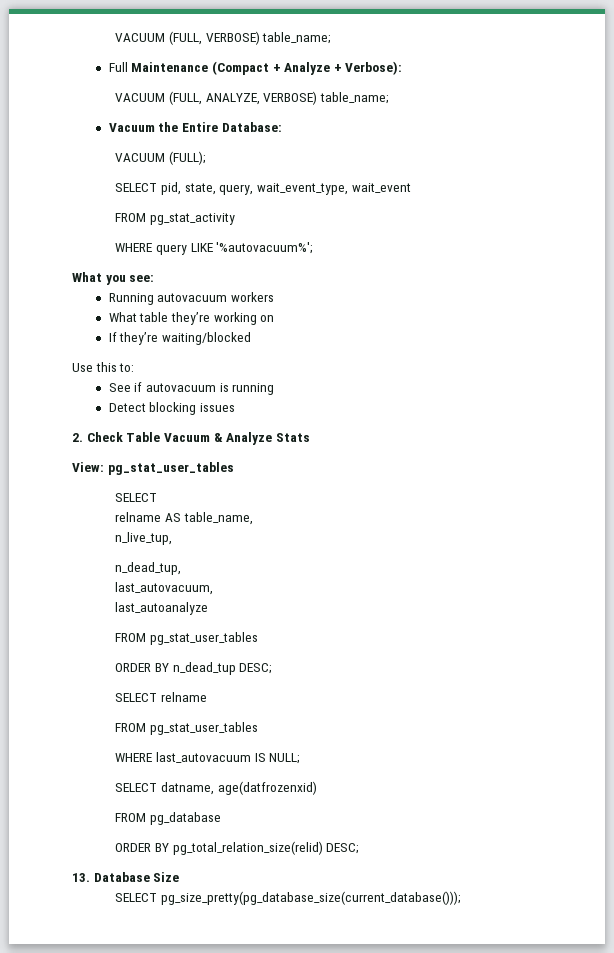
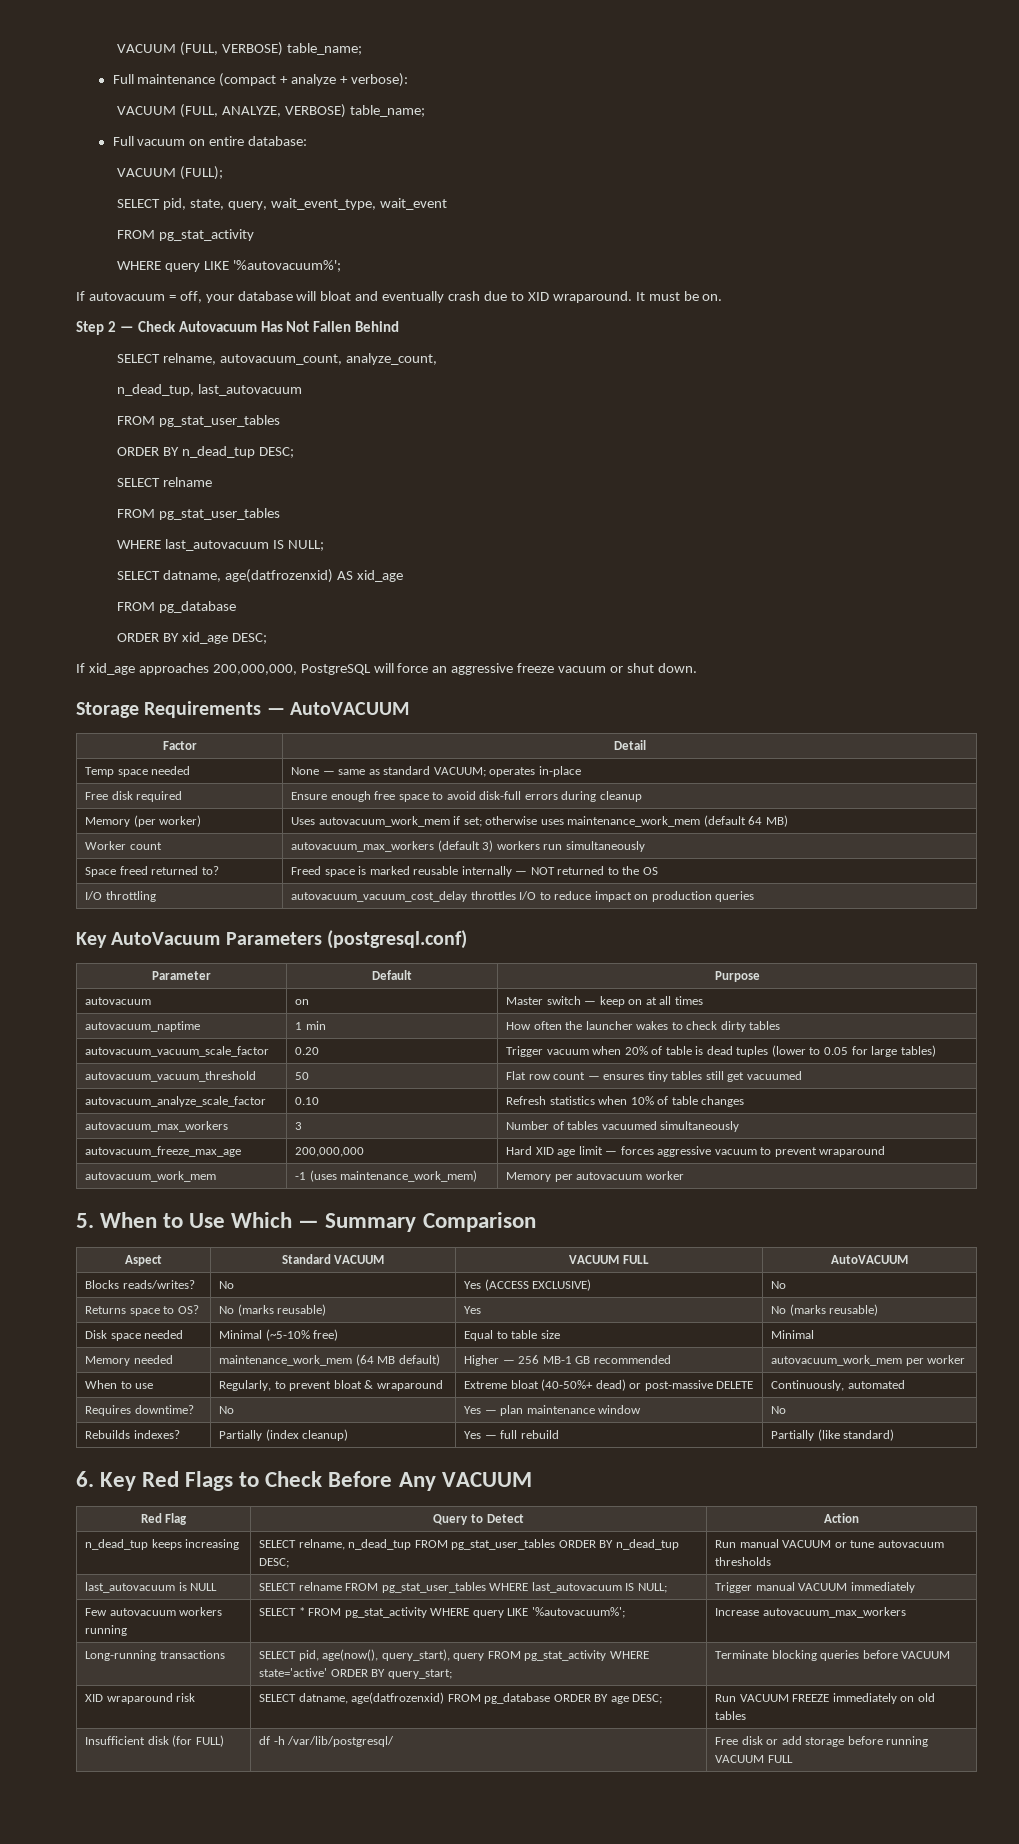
[131,61,403,75] Maintenance (Compact + Analyze + Verbose): -> [137,73,408,87] maintenance (compact + analyze + verbose):
[108,122,282,132] Vacuum the Entire Database: -> [112,136,308,146] Full vacuum on entire database:
[72,272,155,285] [108,292,274,305] [108,312,275,325] [108,332,251,345] [72,362,135,372] [108,382,275,395] [108,402,235,415] [72,432,310,445] [72,462,234,475] [115,493,158,502] [115,512,253,525] [115,532,173,545] What you see: // Running autovacuum workers // What table they’re working on // If they’re waiting/blocked // Use this to: // See if autovacuum is running // Detect blocking issues // 2. Check Table Vacuum & Analyze Stats // View: pg_stat_user_tables // SELECT // relname AS table_name, // n_live_tup, -> [76,291,723,303] [76,321,400,335] [117,353,437,365] If autovacuum = off, your database will bloat and eventually crash due to XID wraparound. It must be on. // Step 2 — Check Autovacuum Has Not Fallen Behind // SELECT relname, autovacuum_count, analyze_count,
[115,582,214,595] [115,602,209,615] // last_autovacuum, // last_autoanalyze -> [198,384,303,396] last_autovacuum
(317, 788) none -> [336,570,403,582] AS xid_age
[172,841,360,855] [72,872,180,882] [115,891,462,905] pg_total_relation_size(relid) DESC; // 13. Database Size // SELECT pg_size_pretty(pg_database_size(current_database())); -> [181,632,267,644] [76,663,697,675] [76,701,409,718] [162,741,197,750] [613,740,646,750] [85,766,191,777] [291,766,581,777] [85,791,183,802] [291,791,642,802] [85,815,202,827] [291,815,788,827] [85,841,162,850] [291,840,645,852] [85,866,219,877] [291,866,658,877] [85,891,156,902] [291,891,755,902] [76,930,467,949] [152,971,211,980] [372,970,412,980] [714,971,760,982] [85,997,152,1005] [295,999,310,1005] [506,996,703,1007] [85,1021,201,1032] [295,1021,326,1030] [506,1021,781,1032] [85,1046,270,1057] [295,1047,320,1055] [506,1045,936,1057] [85,1071,257,1082] [295,1072,310,1080] [506,1071,802,1082] [85,1096,267,1107] [295,1097,320,1105] [506,1096,745,1107] [85,1121,229,1132] [295,1122,303,1130] [506,1121,740,1132] [85,1146,242,1157] [295,1147,365,1157] [506,1146,886,1157] [85,1171,217,1182] [295,1170,478,1182] [506,1171,684,1182] [76,1212,536,1232] [125,1255,162,1266] [281,1254,385,1264] [569,1255,649,1264] [831,1255,909,1264] [85,1280,195,1289] [219,1281,235,1289] [464,1279,592,1291] [771,1281,787,1289] [85,1305,199,1316] [219,1304,327,1316] [464,1306,482,1314] [771,1304,879,1316] [85,1330,184,1341] [219,1329,339,1341] [464,1330,560,1341] [771,1330,815,1339] [85,1355,173,1366] [219,1354,440,1366] [464,1355,671,1366] [771,1355,966,1366] [85,1380,154,1389] [219,1380,443,1391] [464,1379,754,1391] [771,1380,905,1391] [85,1405,194,1416] [219,1406,235,1414] [464,1405,642,1416] [771,1406,787,1414] [85,1430,180,1439] [219,1429,349,1441] [464,1430,559,1439] [771,1429,895,1441] [76,1471,532,1491] [140,1513,188,1525] [433,1514,524,1525] [824,1513,860,1523] [85,1539,240,1550] [259,1539,679,1550] [259,1558,290,1568] [715,1539,944,1548] [715,1557,772,1566] [85,1582,218,1593] [259,1582,667,1593] [715,1582,915,1593] [85,1607,223,1616] [85,1625,128,1636] [259,1607,625,1618] [715,1607,906,1618] [85,1650,225,1661] [259,1649,649,1661] [259,1668,452,1679] [715,1650,951,1661] [85,1693,196,1704] [259,1692,663,1704] [715,1693,935,1704] [715,1711,747,1720] [85,1735,224,1747] [259,1736,395,1747] [715,1736,929,1747] [715,1755,793,1763] xid_age DESC; // If xid_age approaches 200,000,000, PostgreSQL will force an aggressive freeze vacuum or shut down. // Storage Requirements — AutoVACUUM // Factor | Detail // Temp space needed | None — same as standard VACUUM; operates in-place // Free disk required | Ensure enough free space to avoid disk-full errors during cleanup // Memory (per worker) | Uses autovacuum_work_mem if set; otherwise uses maintenance_work_mem (default 64 MB) // Worker count | autovacuum_max_workers (default 3) workers run simultaneously // Space freed returned to? | Freed space is marked reusable internally — NOT returned to the OS // I/O throttling | autovacuum_vacuum_cost_delay throttles I/O to reduce impact on production queries // Key AutoVacuum Parameters (postgresql.conf) // Parameter | Default | Purpose // autovacuum | on | Master switch — keep on at all times // autovacuum_naptime | 1 min | How often the launcher wakes to check dirty tables // autovacuum_vacuum_scale_factor | 0.20 | Trigger vacuum when 20% of table is dead tuples (lower to 0.05 for large tables) // autovacuum_vacuum_threshold | 50 | Flat row count — ensures tiny tables still get vacuumed // autovacuum_analyze_scale_factor | 0.10 | Refresh statistics when 10% of table changes // autovacuum_max_workers | 3 | Number of tables vacuumed simultaneously // autovacuum_freeze_max_age | 200,000,000 | Hard XID age limit — forces aggressive vacuum to prevent wraparound // autovacuum_work_mem | -1 (uses maintenance_work_mem) | Memory per autovacuum worker // 5. When to Use Which — Summary Comparison // Aspect | Standard VACUUM | VACUUM FULL | AutoVACUUM // Blocks reads/writes? | No | Yes (ACCESS EXCLUSIVE) | No // Returns space to OS? | No (marks reusable) | Yes | No (marks reusable) // Disk space needed | Minimal (~5-10% free) | Equal to table size | Minimal // Memory needed | maintenance_work_mem (64 MB default) | Higher — 256 MB-1 GB recommended | autovacuum_work_mem per worker // When to use | Regularly, to prevent bloat & wraparound | Extreme bloat (40-50%+ dead) or post-massive DELETE | Continuously, automated // Requires downtime? | No | Yes — plan maintenance window | No // Rebuilds indexes? | Partially (index cleanup) | Yes — full rebuild | Partially (like standard) // 6. Key Red Flags to Check Before Any VACUUM // Red Flag | Query to Detect | Action // n_dead_tup keeps increasing | SELECT relname, n_dead_tup FROM pg_stat_user_tables ORDER BY n_dead_tup DESC; | Run manual VACUUM or tune autovacuum thresholds // last_autovacuum is NULL | SELECT relname FROM pg_stat_user_tables WHERE last_autovacuum IS NULL; | Trigger manual VACUUM immediately // Few autovacuum workers running | SELECT * FROM pg_stat_activity WHERE query LIKE '%autovacuum%'; | Increase autovacuum_max_workers // Long-running transactions | SELECT pid, age(now(), query_start), query FROM pg_stat_activity WHERE state='active' ORDER BY query_start; | Terminate blocking queries before VACUUM // XID wraparound risk | SELECT datname, age(datfrozenxid) FROM pg_database ORDER BY age DESC; | Run VACUUM FREEZE immediately on old tables // Insufficient disk (for FULL) | df -h /var/lib/postgresql/ | Free disk or add storage before running VACUUM FULL

